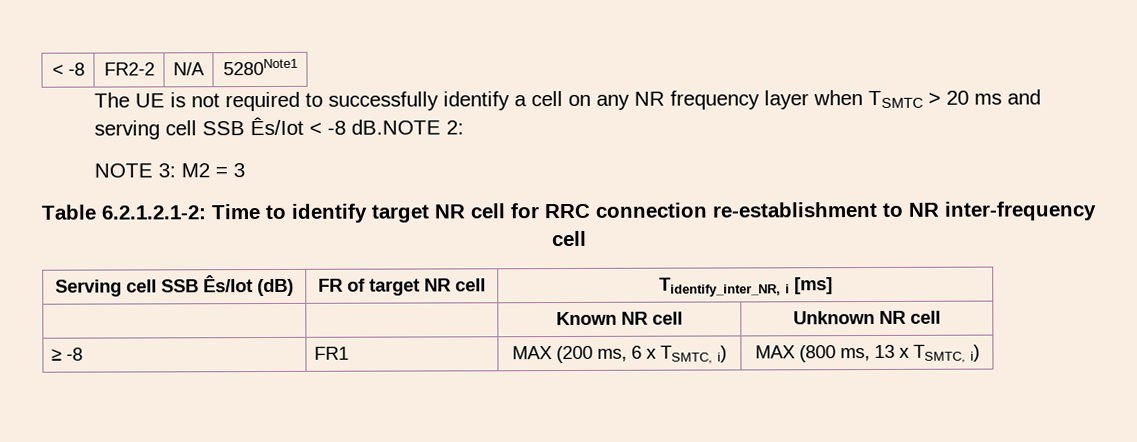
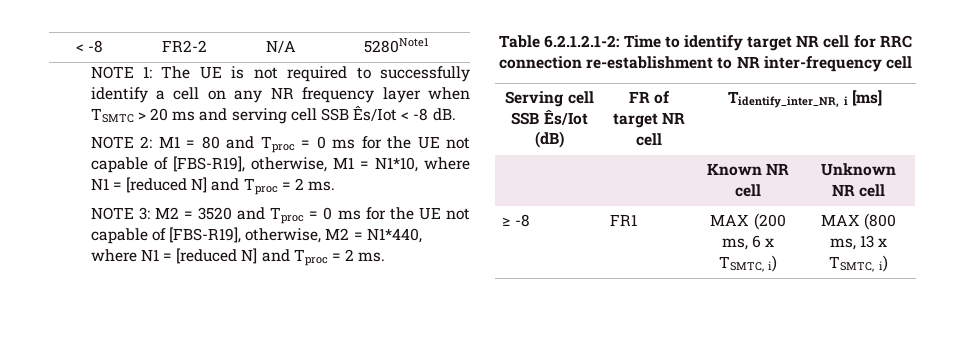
(298, 67) none -> [90,66,153,79] NOTE 1:
[351,119,442,135] dB.NOTE -> [432,108,456,121] [90,136,134,149] dB. // NOTE
[94,163,246,178] // NOTE 3: M2 = 3 -> [158,136,470,153] [90,156,470,173] [90,177,336,195] [90,207,471,224] [90,227,422,244] [90,248,386,266] M1 = 80 and Tproc = 0 ms for the UE not capable of [FBS-R19], otherwise, M1 = N1*10, where N1 = [reduced N] and Tproc = 2 ms. // NOTE 3: M2 = 3520 and Tproc = 0 ms for the UE not capable of [FBS-R19], otherwise, M2 = N1*440, where N1 = [reduced N] and Tproc = 2 ms.

